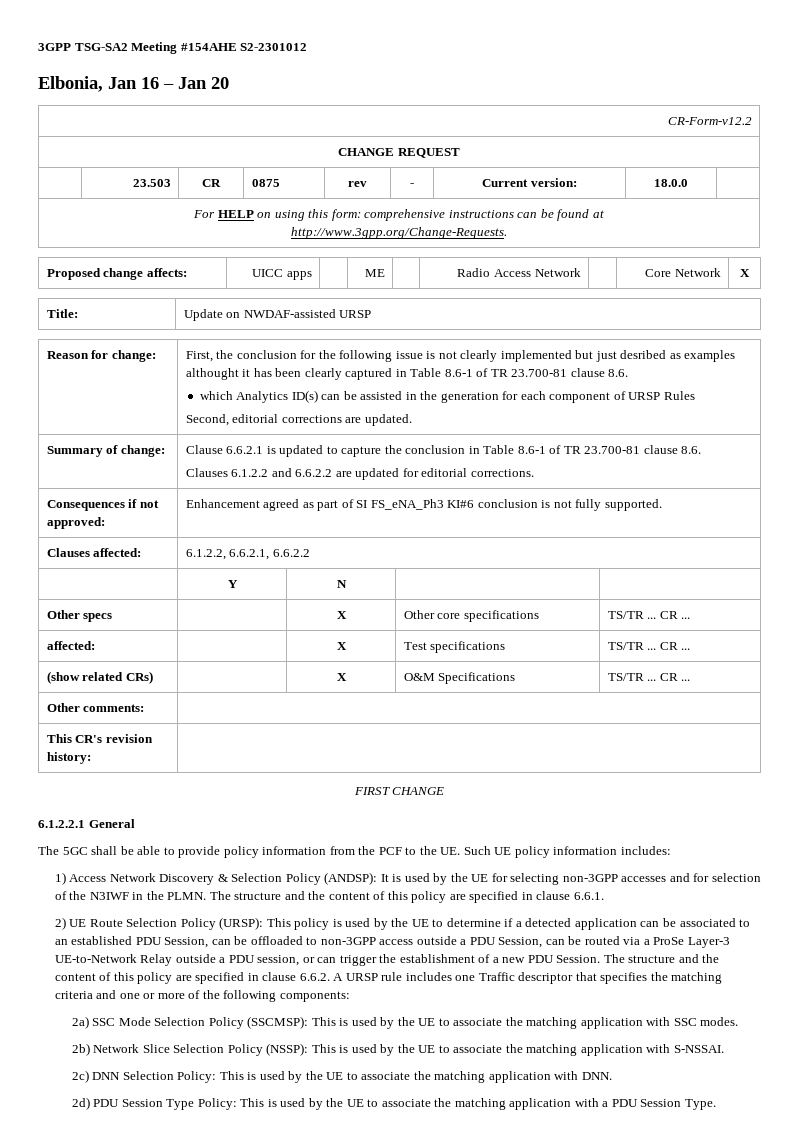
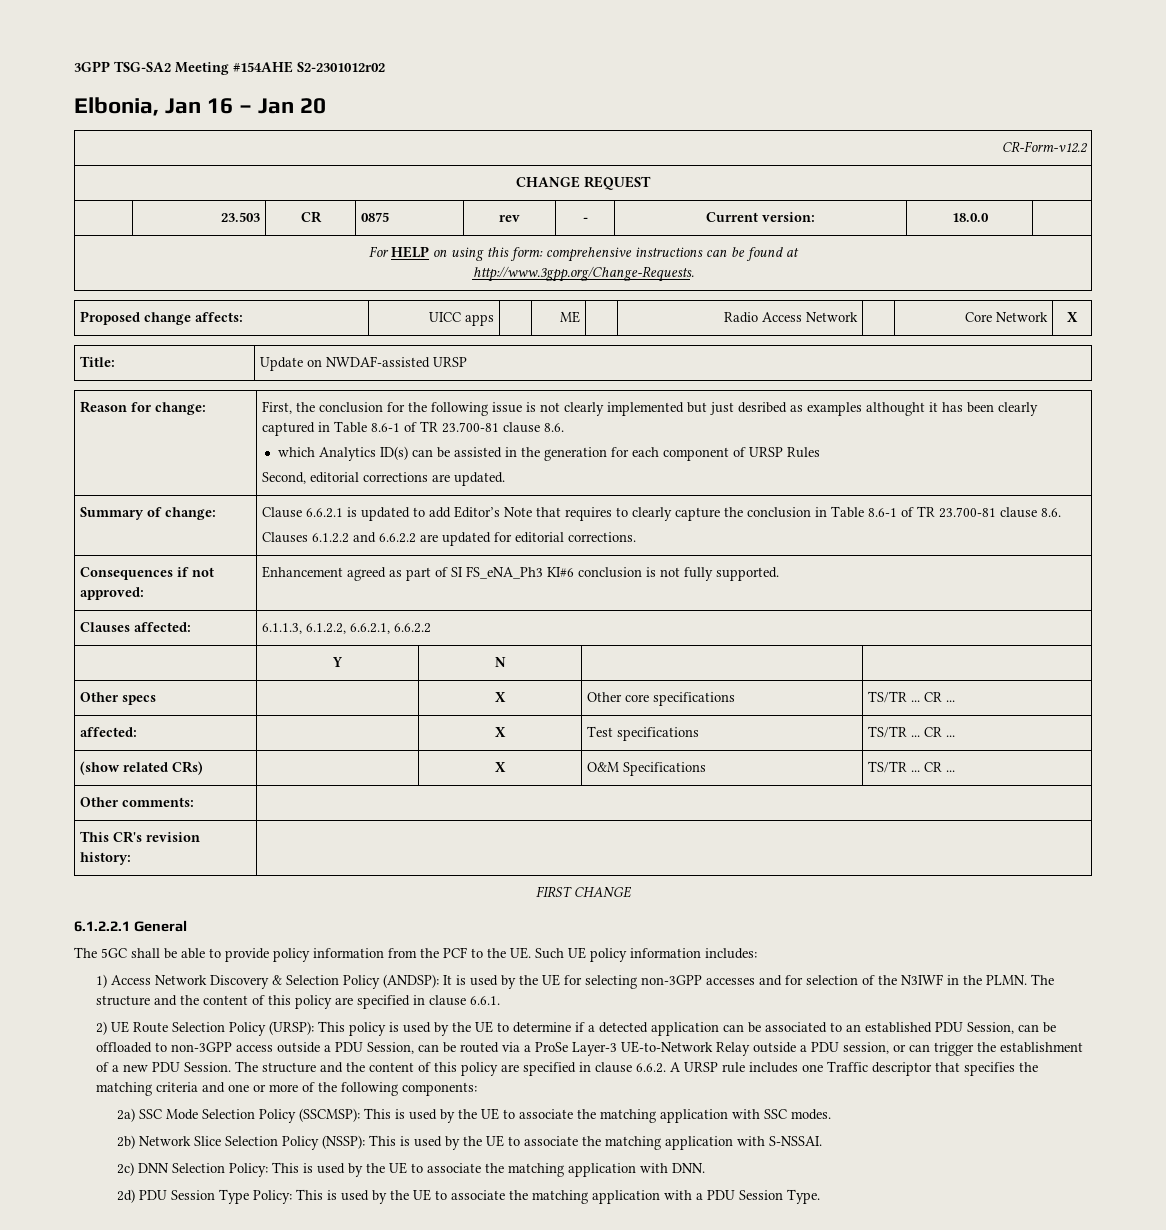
[240,43,308,51] S2-2301012 -> [297,62,385,72] S2-2301012r02
(338, 450) none -> [429,506,673,521] add Editor’s Note that requires to clearly
(142, 552) none -> [262,623,303,634] 6.1.1.3,

